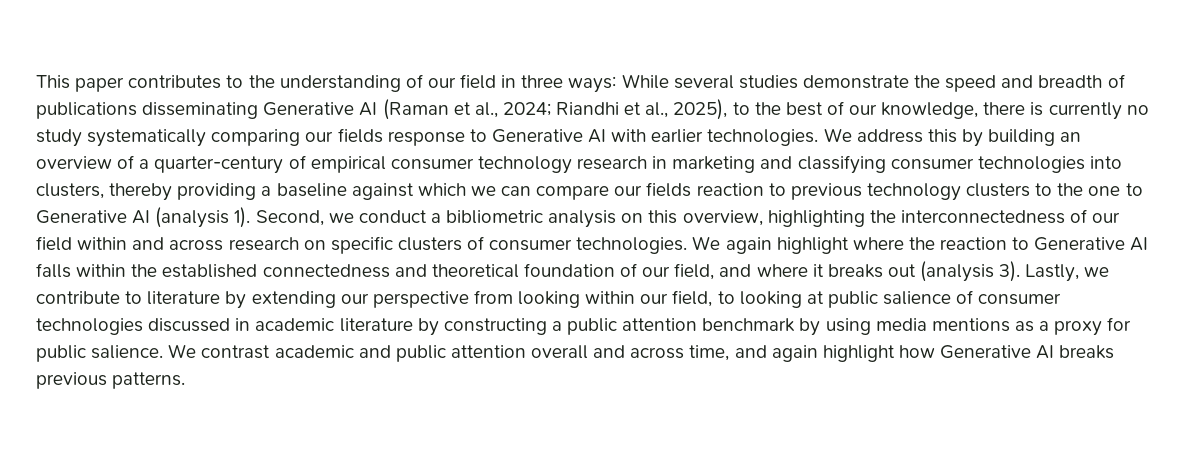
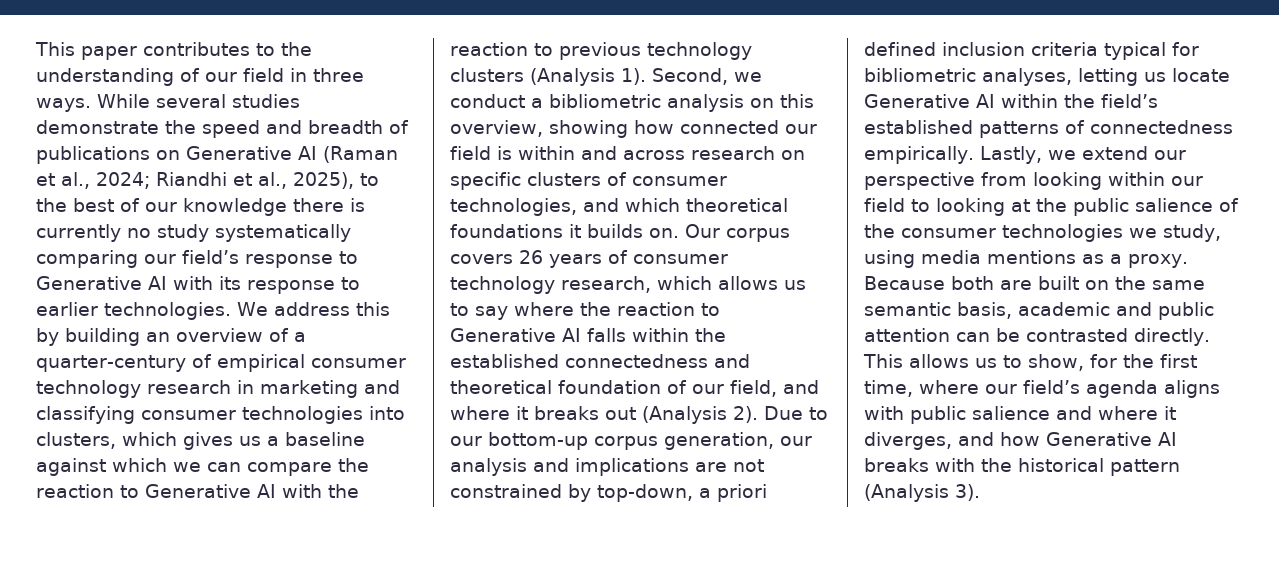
[568,76,617,93] ways: -> [36,98,91,112] ways.
[142,102,259,119] disseminating -> [156,150,180,160] on
[881,102,979,119] knowledge, -> [183,198,287,216] knowledge
[337,128,383,143] fields -> [182,250,239,264] field’s
(647, 135) none -> [219,276,360,294] its response to
[109,183,257,201] thereby providing -> [122,432,261,450] which gives us
[614,182,692,197] our fields -> [338,458,369,472] [36,484,359,498] the reaction to Generative AI with the
[1035,183,1143,196] [36,207,230,228] to the one to Generative AI (analysis -> [530,68,615,86] (Analysis
[767,209,1121,227] [36,236,72,251] highlighting the interconnectedness of our field -> [549,120,817,138] [450,146,512,160] showing how connected our field is
[576,236,849,254] technologies. We again highlight -> [450,198,788,216] [450,224,790,242] [450,250,728,268] [450,276,806,294] [450,303,508,320] technologies, and which theoretical foundations it builds on. Our corpus covers 26 years of consumer technology research, which allows us to say
[920,261,1110,282] [36,291,336,309] (analysis 3). Lastly, we contribute to literature by extending -> [642,406,828,424] [450,432,812,450] [450,458,764,476] [450,484,767,502] [864,42,1199,60] [864,68,1230,86] [864,94,1158,108] [864,120,1233,138] [864,146,1148,164] (Analysis 2). Due to our bottom-up corpus generation, our analysis and implications are not constrained by top-down, a priori defined inclusion criteria typical for bibliometric analyses, letting us locate Generative AI within the field’s established patterns of connectedness empirically. Lastly, we extend
[672,290,713,307] field, -> [864,198,905,212] field
(824, 297) none -> [1036,198,1067,212] the
[978,293,1062,305] [36,318,821,336] consumer technologies discussed in academic literature by constructing a public attention benchmark by -> [864,224,1221,242] the consumer technologies we study,
[1054,317,1132,336] [36,344,1115,362] [36,372,186,389] proxy for public salience. We contrast academic and public attention overall and across time, and again highlight how Generative AI breaks previous patterns. -> [1128,254,1188,268] [864,276,1205,290] [864,302,1214,320] [864,328,1210,346] [863,354,1197,371] [864,380,1220,398] [864,406,1176,424] [864,432,1177,450] [864,458,1180,476] [864,484,980,502] proxy. Because both are built on the same semantic basis, academic and public attention can be contrasted directly. This allows us to show, for the first time, where our field’s agenda aligns with public salience and where it diverges, and how Generative AI breaks with the historical pattern (Analysis 3).

